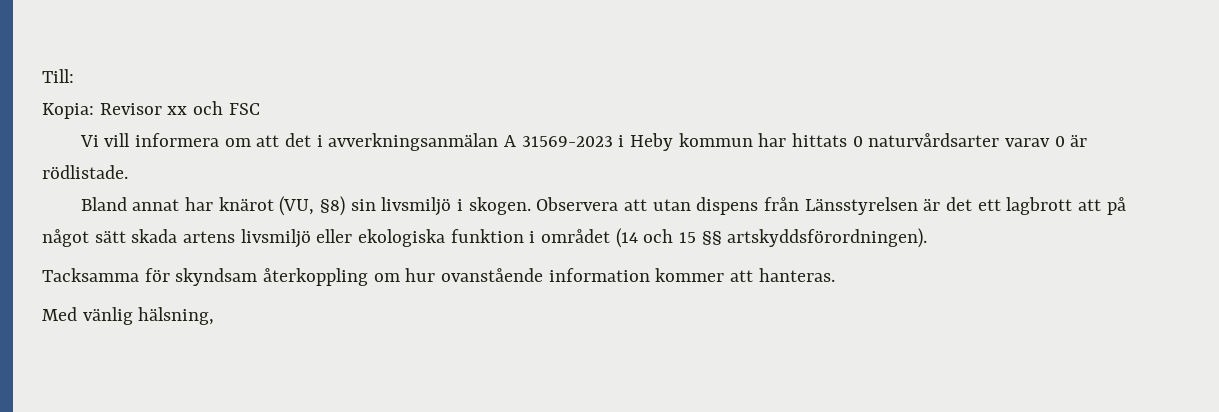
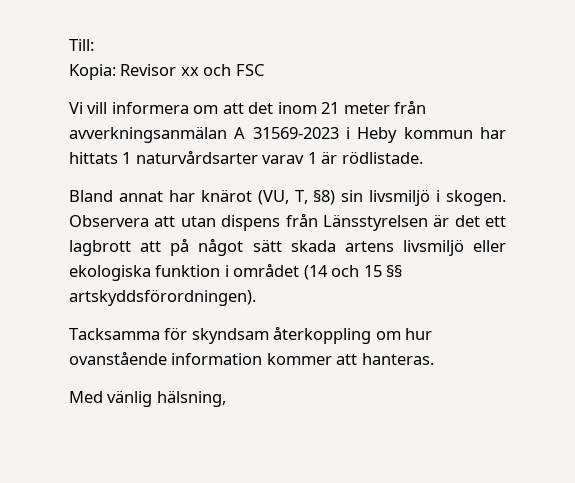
[316,135,323,147] i -> [277,100,427,114] inom 21 meter från
[852,136,863,147] 0 -> [122,152,132,164] 1
[1054,136,1065,147] 0 -> [307,152,317,164] 1
(315, 206) none -> [294,190,308,204] T,

